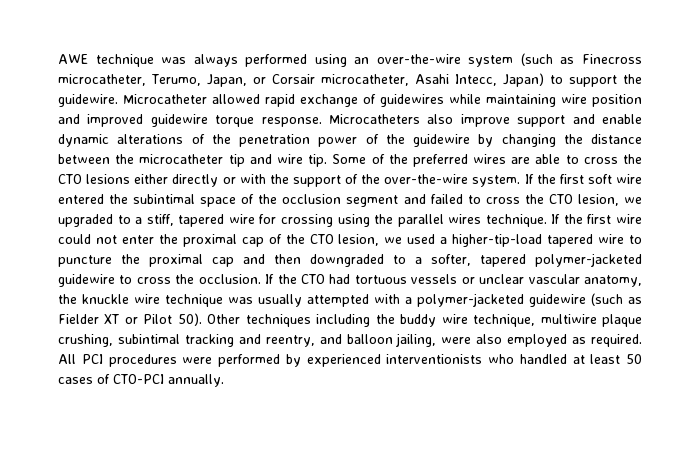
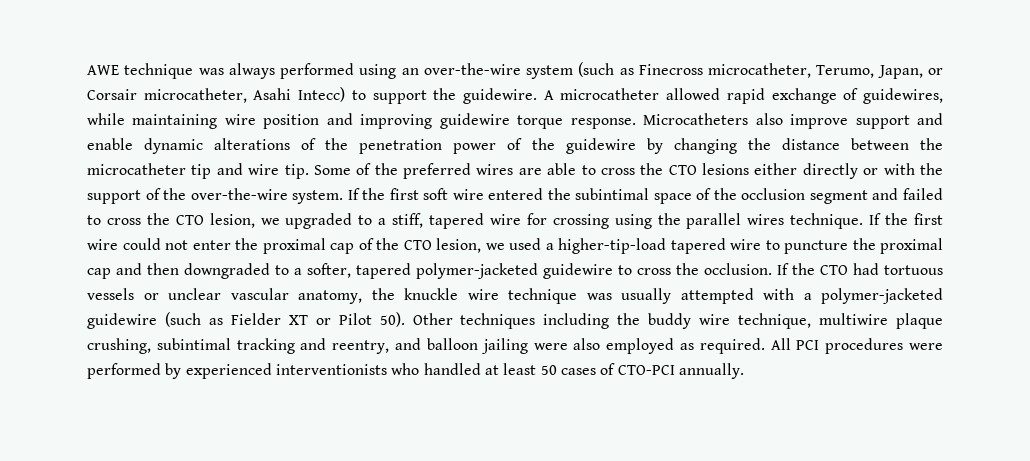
[454,73,544,87] Intecc, Japan) -> [298,87,346,102] Intecc)
[123,94,207,104] Microcatheter -> [543,88,660,100] A microcatheter
[380,94,444,107] guidewires -> [862,88,943,104] guidewires,
[87,114,144,127] improved -> [360,114,433,129] improving
[396,333,437,347] jailing, -> [481,338,528,354] jailing

